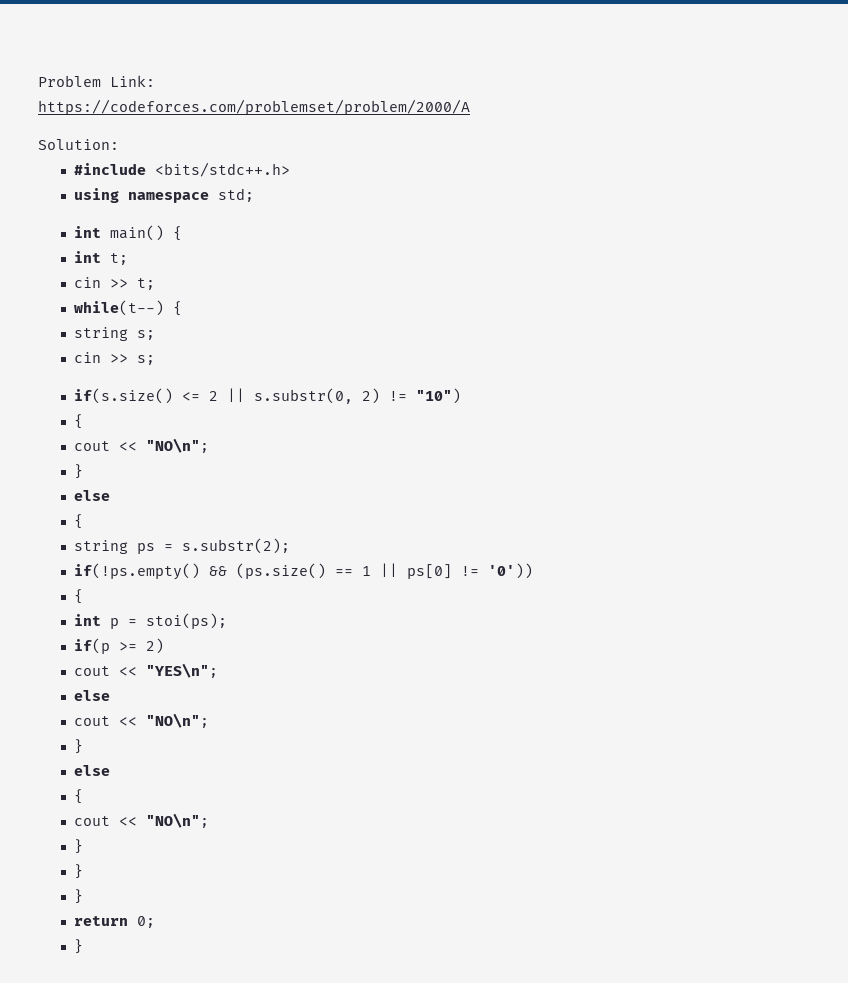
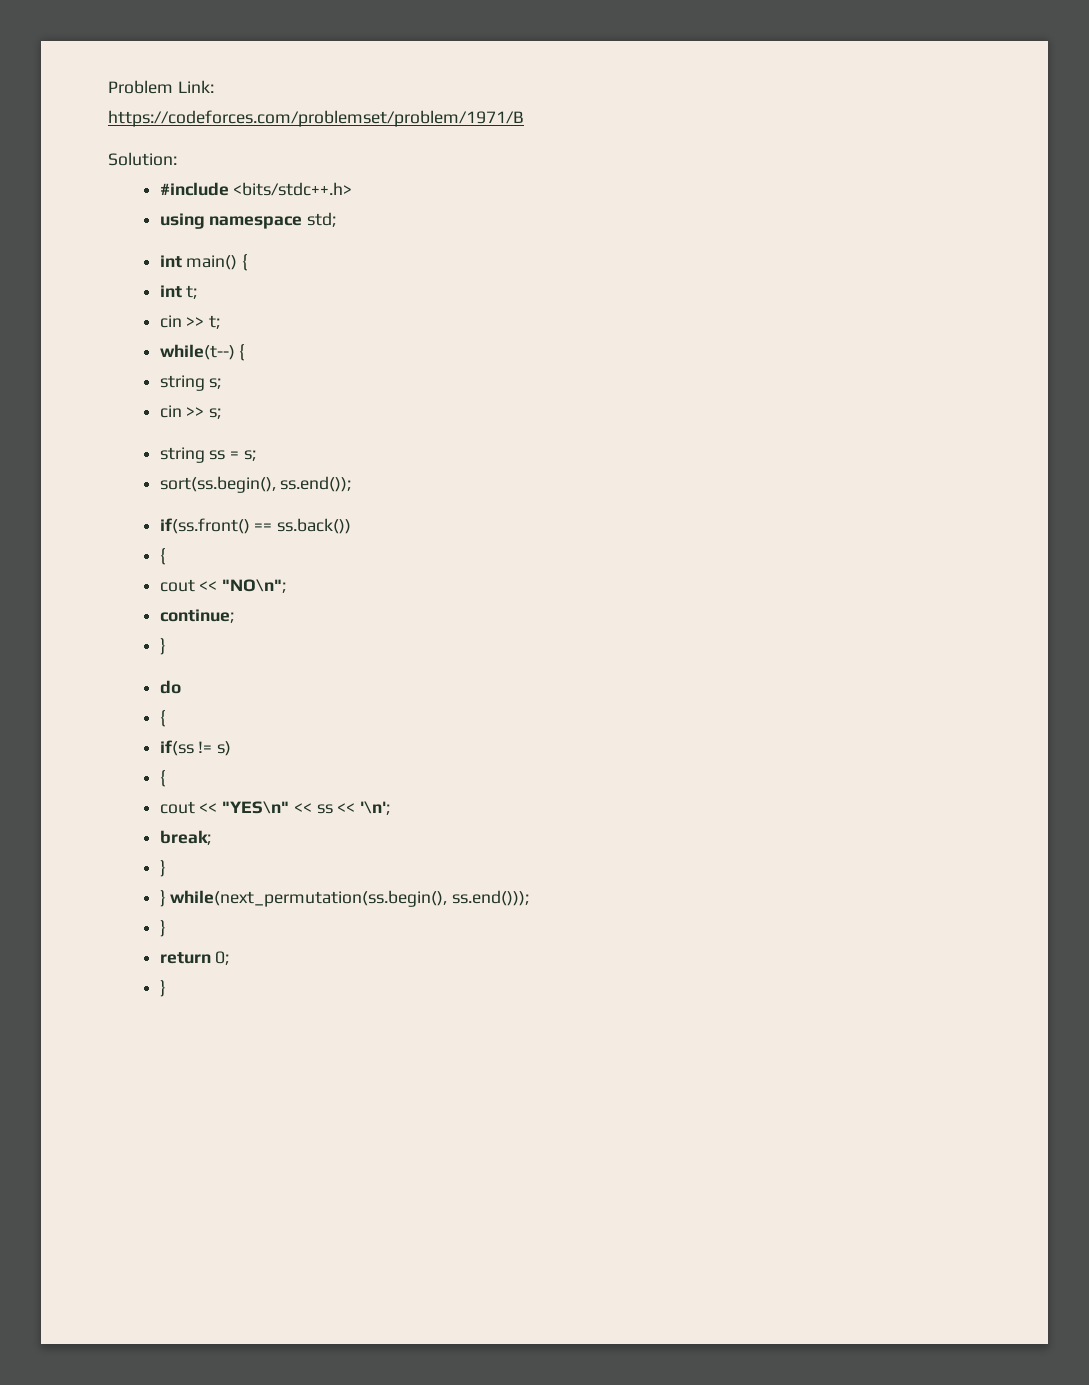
[38,99,470,115] https://codeforces.com/problemset/problem/2000/A -> [108,110,524,127] https://codeforces.com/problemset/problem/1971/B
[74,388,462,404] [74,414,84,429] [74,438,210,453] [74,464,84,479] [74,490,111,501] [74,514,84,529] [74,538,291,554] [74,563,534,580] [74,589,84,604] [74,613,228,629] [74,638,165,654] [74,663,219,678] [74,690,111,701] [74,713,210,728] [74,739,84,754] [74,765,111,776] [74,789,84,804] [74,813,210,828] [74,839,84,854] [74,864,84,879] if(s.size() <= 2 || s.substr(0, 2) != "10") // { // cout << "NO\n"; // } // else // { // string ps = s.substr(2); // if(!ps.empty() && (ps.size() == 1 || ps[0] != '0')) // { // int p = stoi(ps); // if(p >= 2) // cout << "YES\n"; // else // cout << "NO\n"; // } // else // { // cout << "NO\n"; // } // } -> [159,447,256,463] [159,476,352,493] [159,518,352,534] [159,548,166,565] [159,579,287,593] [159,609,234,623] [159,638,166,655] [159,680,181,694] [159,710,166,727] [159,740,232,756] [159,770,166,787] [159,801,391,815] [159,830,211,845] [159,860,166,877] [159,890,530,907] string ss = s; // sort(ss.begin(), ss.end()); // if(ss.front() == ss.back()) // { // cout << "NO\n"; // continue; // } // do // { // if(ss != s) // { // cout << "YES\n" << ss << '\n'; // break; // } // } while(next_permutation(ss.begin(), ss.end()));

